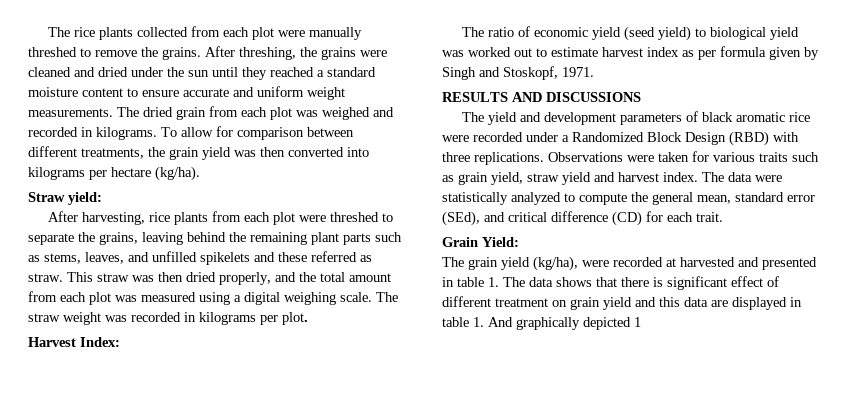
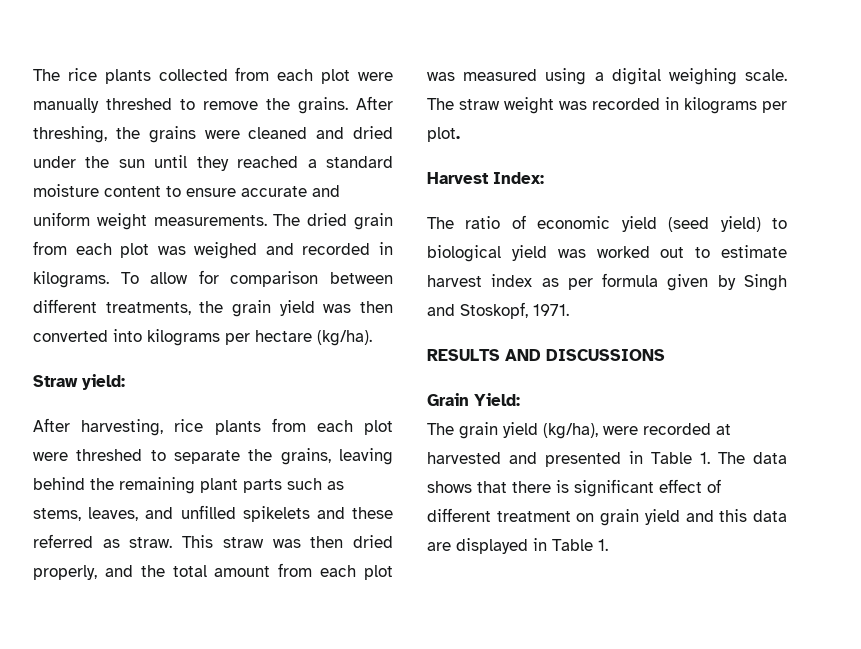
[462,111,811,125] [442,131,799,146] [442,151,819,165] [442,172,782,185] [442,192,815,205] [442,211,723,226] // The yield and development parameters of black aromatic rice were recorded under a Randomized Block Design (RBD) with three replications. Observations were taken for various traits such as grain yield, straw yield and harvest index. The data were statistically analyzed to compute the general mean, standard error (SEd), and critical difference (CD) for each trait. -> (665, 355) none
[457,277,484,287] table -> [651,452,692,464] Table
[442,317,641,330] table 1. And graphically depicted 1 -> [552,539,608,551] Table 1.

